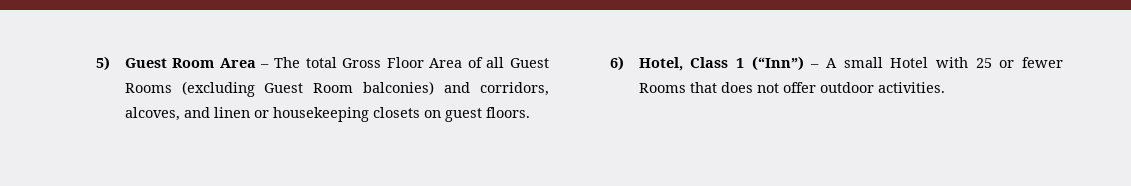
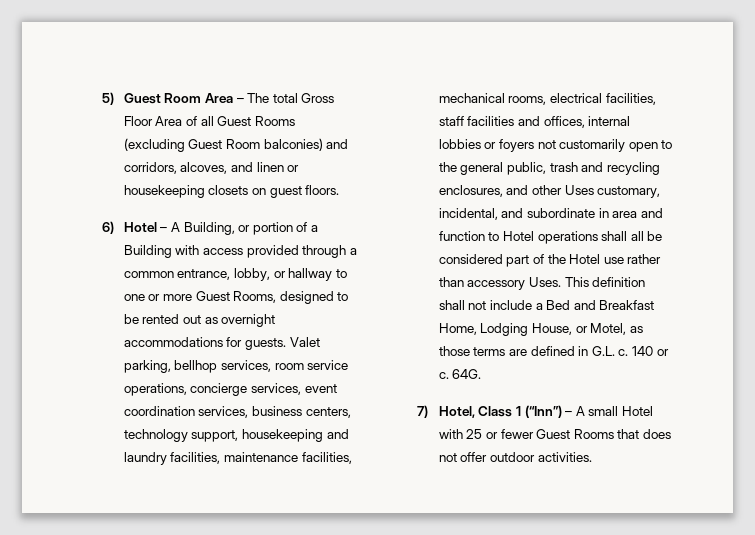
(625, 63) none -> [123,222,319,235] [123,245,357,258] [123,268,347,281] [123,291,349,304] [123,314,276,327] [123,337,320,350] [123,360,349,373] [123,383,337,396] [123,406,351,418] [123,429,349,442] [123,452,352,465] [438,93,656,105] [438,116,631,128] [438,139,673,152] [438,162,660,175] [438,185,661,198] [438,208,663,220] [438,231,663,244] [438,254,662,267] [438,277,646,290] [438,300,655,310] [438,323,643,336] [438,346,669,356] [438,369,482,379] [417,405,429,418] Hotel – A Building, or portion of a Building with access provided through a common entrance, lobby, or hallway to one or more Guest Rooms, designed to be rented out as overnight accommodations for guests. Valet parking, bellhop services, room service operations, concierge services, event coordination services, business centers, technology support, housekeeping and laundry facilities, maintenance facilities, mechanical rooms, electrical facilities, staff facilities and offices, internal lobbies or foyers not customarily open to the general public, trash and recycling enclosures, and other Uses customary, incidental, and subordinate in area and function to Hotel operations shall all be considered part of the Hotel use rather than accessory Uses. This definition shall not include a Bed and Breakfast Home, Lodging House, or Motel, as those terms are defined in G.L. c. 140 or c. 64G. // 7)
(1063, 62) none -> [536,429,571,439] Guest

